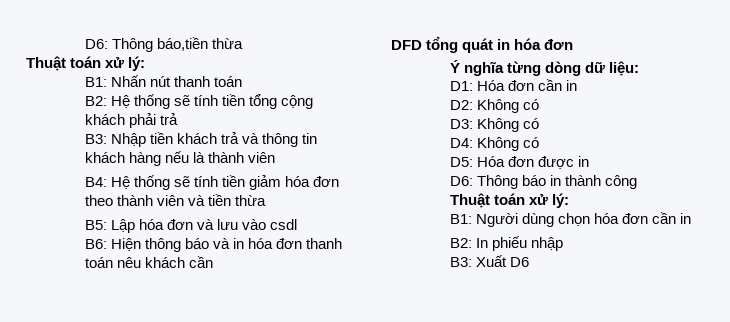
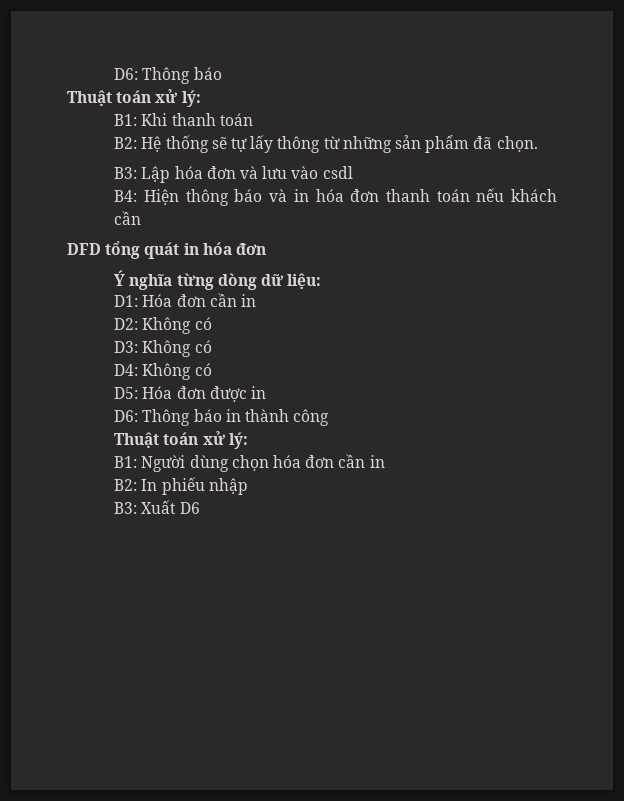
[84,37,243,52] [26,56,146,71] [84,75,171,87] D6: Thông báo,tiền thừa // Thuật toán xử lý: // B1: Nhấn nút -> [114,67,222,84] [67,89,201,107] [114,113,168,126] D6: Thông báo // Thuật toán xử lý: // B1: Khi
[193,94,314,109] [84,113,178,128] [84,132,318,147] [84,151,276,166] [84,175,340,190] [84,194,267,206] [84,220,107,230] tính tiền tổng cộng khách phải trả // B3: Nhập tiền khách trả và thông tin khách hàng nếu là thành viên // B4: Hệ thống sẽ tính tiền giảm hóa đơn theo thành viên và tiền thừa // B5: -> [231,135,538,153] [114,167,138,179] tự lấy thông từ những sản phẩm đã chọn. // B3:
[84,239,107,249] B6: -> [114,190,138,202] B4:
[116,257,141,268] nêu -> [476,188,505,202] nếu

